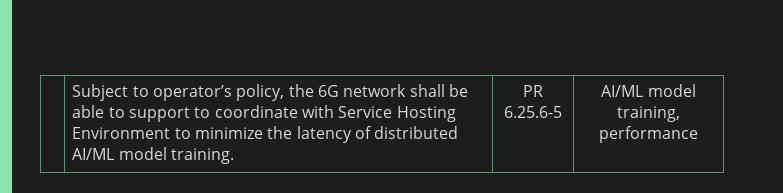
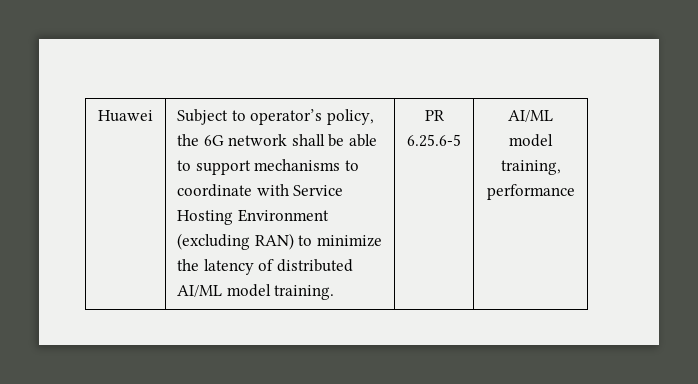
(72, 92) none -> [98,110,153,122] Huawei
(191, 114) none -> [254,159,341,171] mechanisms
(171, 133) none -> [177,233,294,250] (excluding RAN)

